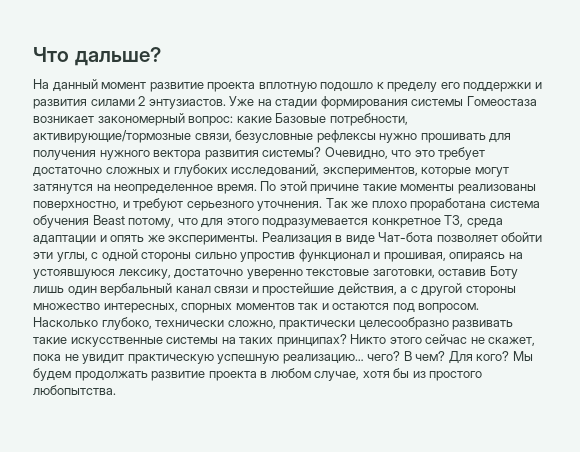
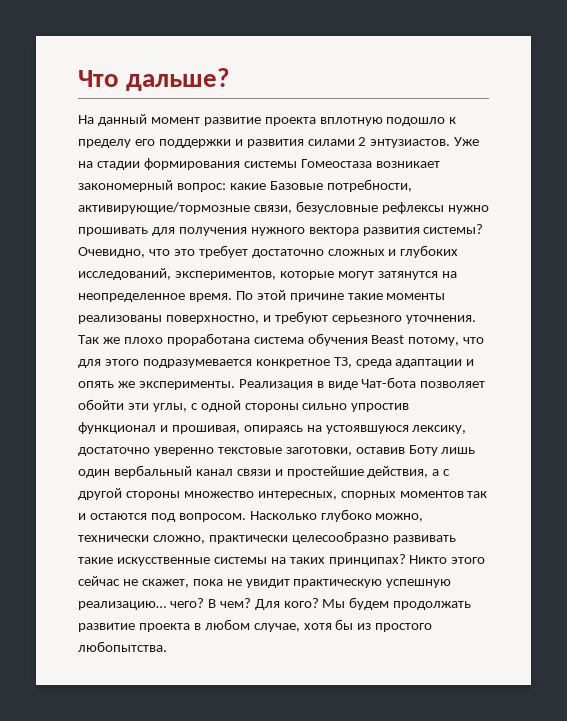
[101,317,152,330] глубоко, -> [320,509,424,522] глубоко можно,

